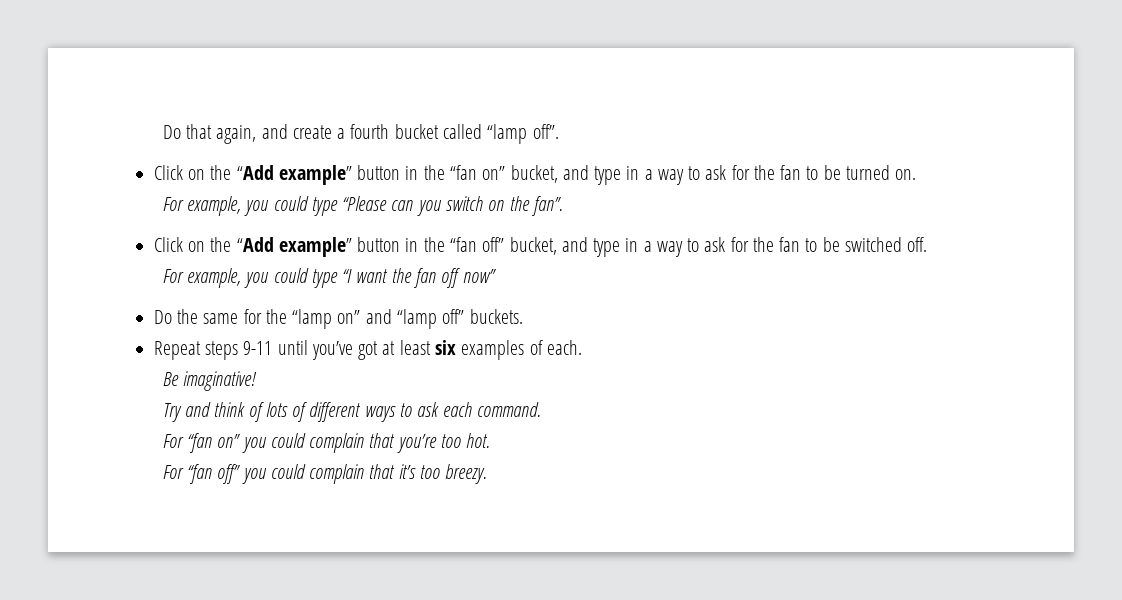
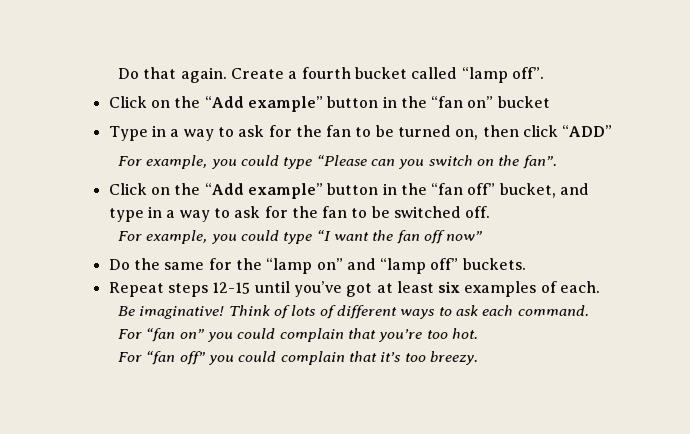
[216,124,332,144] again, and create -> [180,67,284,83] again. Create
[510,165,622,185] bucket, and type -> [497,96,550,108] [108,126,148,141] bucket // Type
[895,169,917,180] on. -> [455,125,613,140] on, then click “ADD”
[243,341,273,355] 9-11 -> [212,282,251,294] 12-15
[162,402,246,422] // Try and think -> [228,305,270,316] Think

